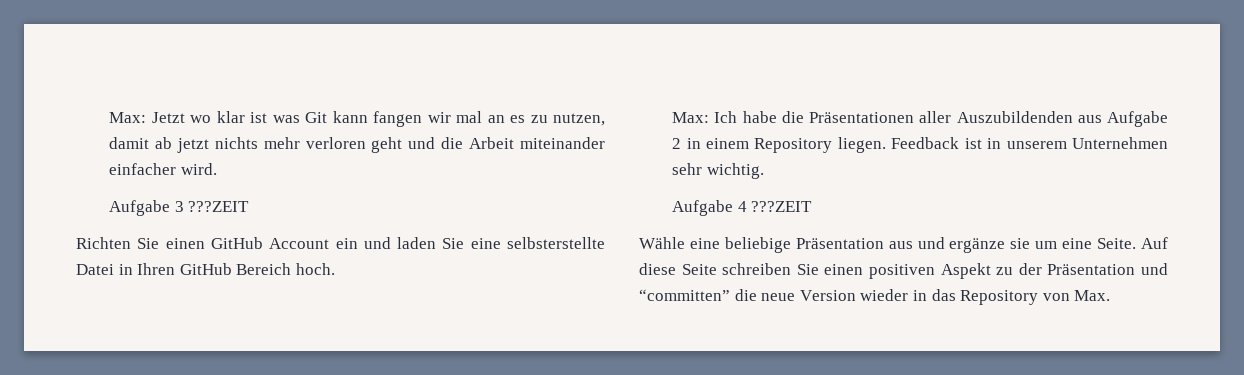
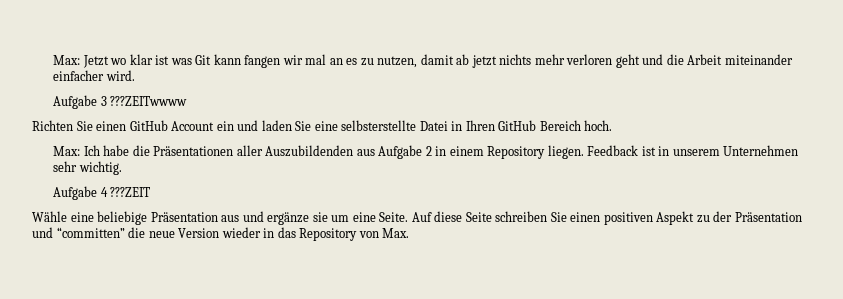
[188,201,250,212] ???ZEIT -> [110,96,188,106] ???ZEITwwww

